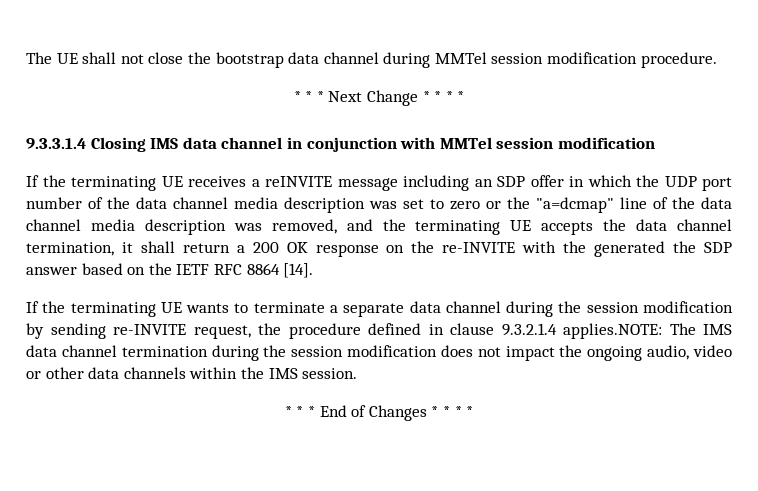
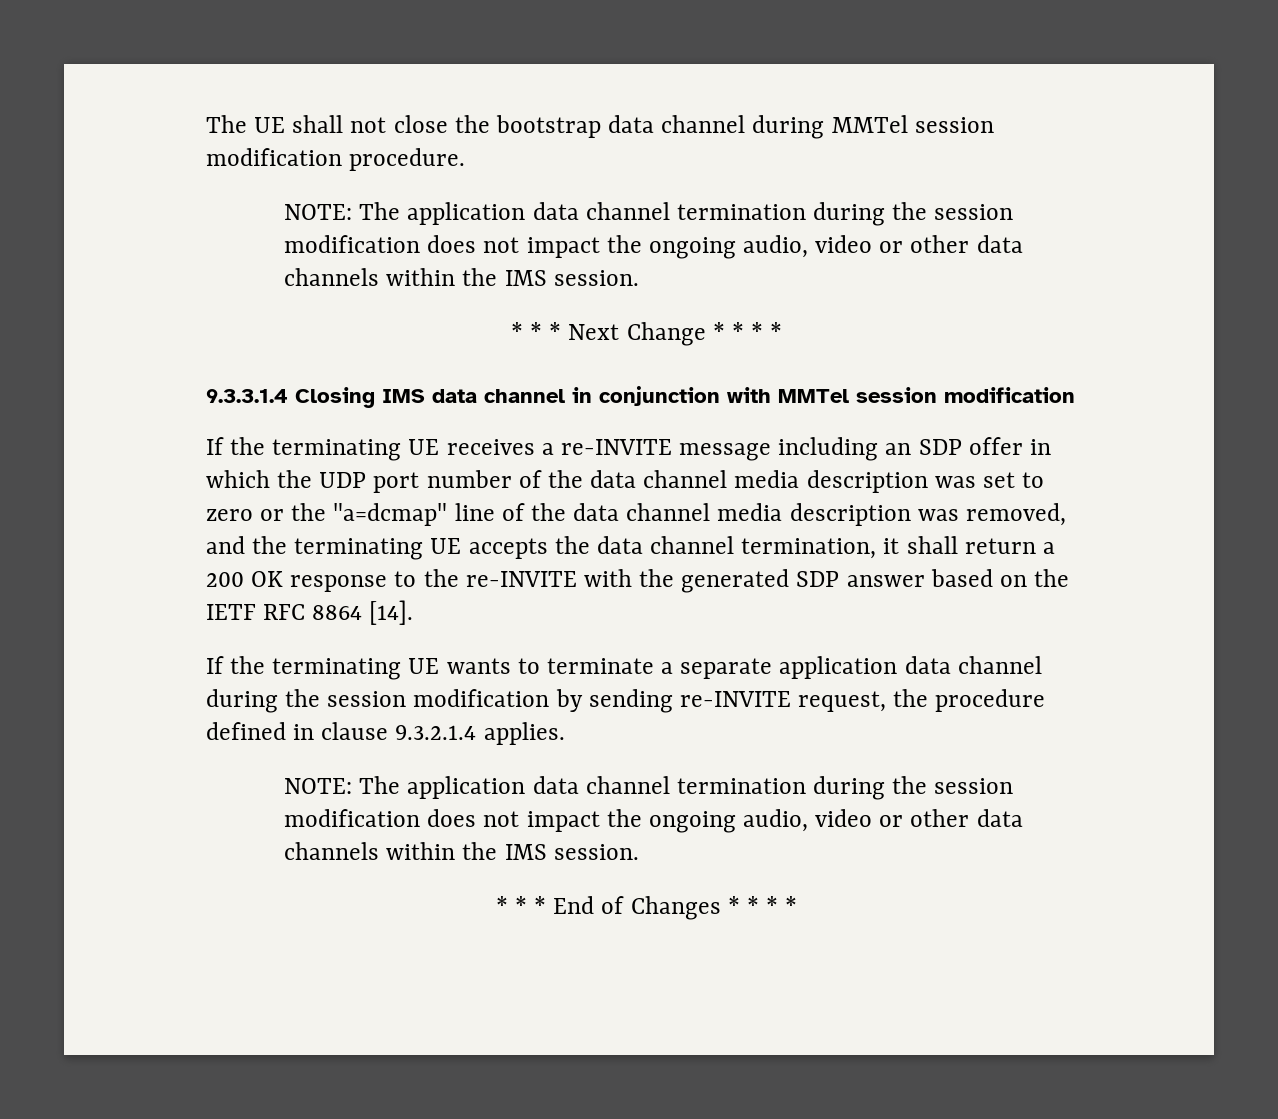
(717, 60) none -> [284,202,1014,226] [284,235,1023,259] [284,268,639,286] // NOTE: The application data channel termination during the session modification does not impact the ongoing audio, video or other data channels within the IMS session.
[265,176,332,187] reINVITE -> [560,439,672,455] re-INVITE
[386,245,405,253] on -> [394,571,417,587] to
[673,241,697,253] the -> (790, 581) none
(405, 310) none -> [779,656,898,679] application
[563,323,732,339] applies.NOTE: The IMS -> [483,722,565,745] [284,776,526,799] applies. // NOTE: The application

